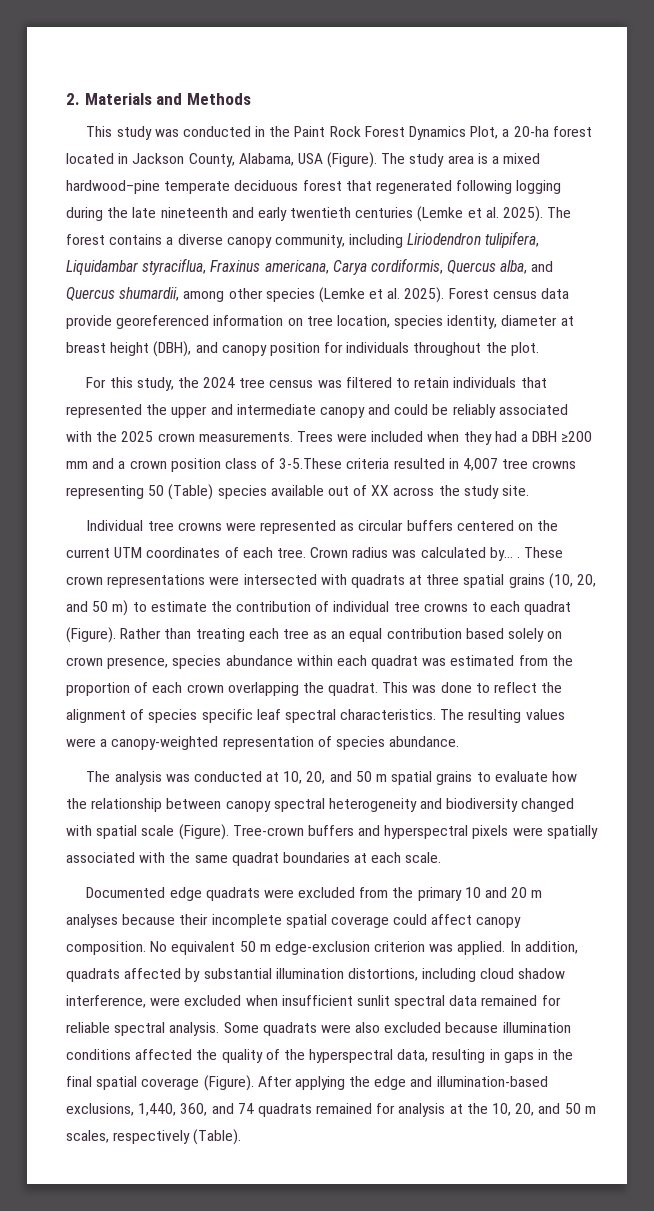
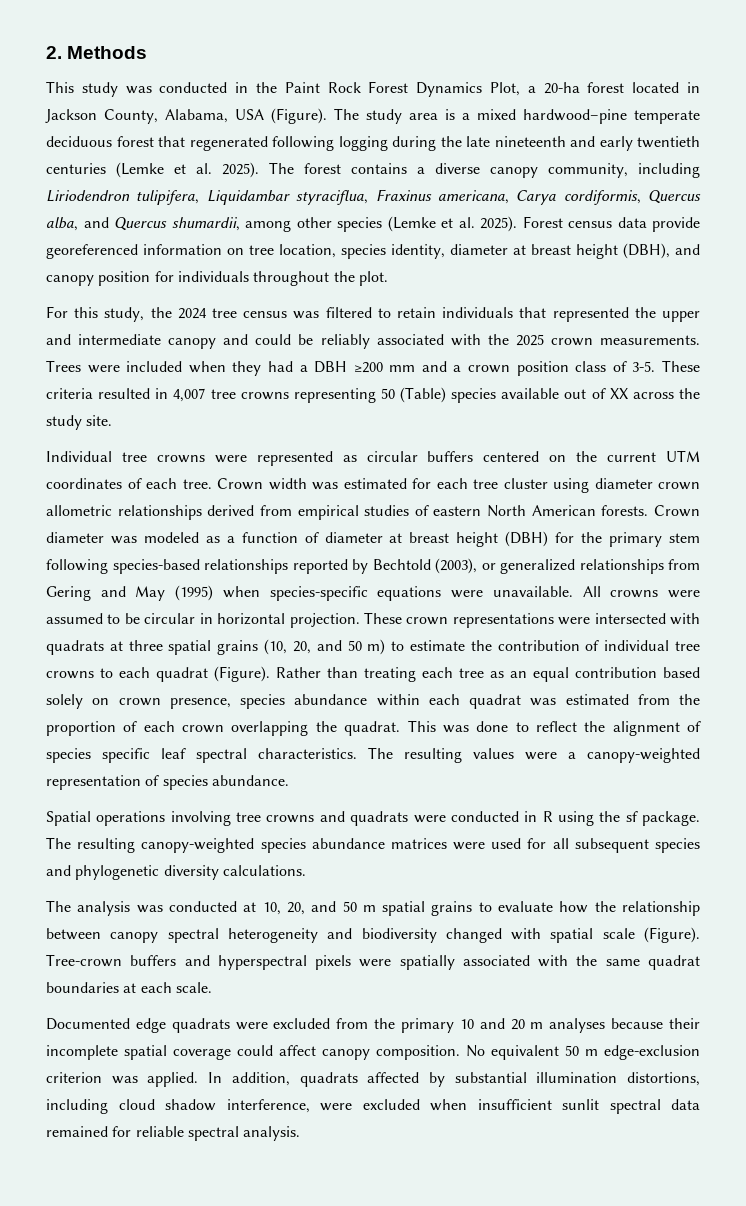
[84,93,183,105] Materials and -> (62, 52) none
[279,458,343,469] 3-5.These -> [632,360,700,372] 3-5. These
[352,547,521,561] radius was calculated by… . -> [268,478,700,493] [46,505,700,520] [46,531,701,547] [46,558,700,574] [46,585,701,601] [46,613,360,628] width was estimated for each tree cluster using diameter crown allometric relationships derived from empirical studies of eastern North American forests. Crown diameter was modeled as a function of diameter at breast height (DBH) for the primary stem following species-based relationships reported by Bechtold (2003), or generalized relationships from Gering and May (1995) when species-specific equations were unavailable. All crowns were assumed to be circular in horizontal projection.
(460, 741) none -> [46,811,700,826] [46,837,700,853] [46,865,306,880] // Spatial operations involving tree crowns and quadrats were conducted in R using the sf package. The resulting canopy-weighted species abundance matrices were used for all subsequent species and phylogenetic diversity calculations.
[223,1022,571,1036] [66,1049,574,1063] [66,1075,548,1091] [66,1103,596,1117] [66,1129,242,1145] Some quadrats were also excluded because illumination conditions affected the quality of the hyperspectral data, resulting in gaps in the final spatial coverage (Figure). After applying the edge and illumination-based exclusions, 1,440, 360, and 74 quadrats remained for analysis at the 10, 20, and 50 m scales, respectively (Table). -> (301, 1133) none

